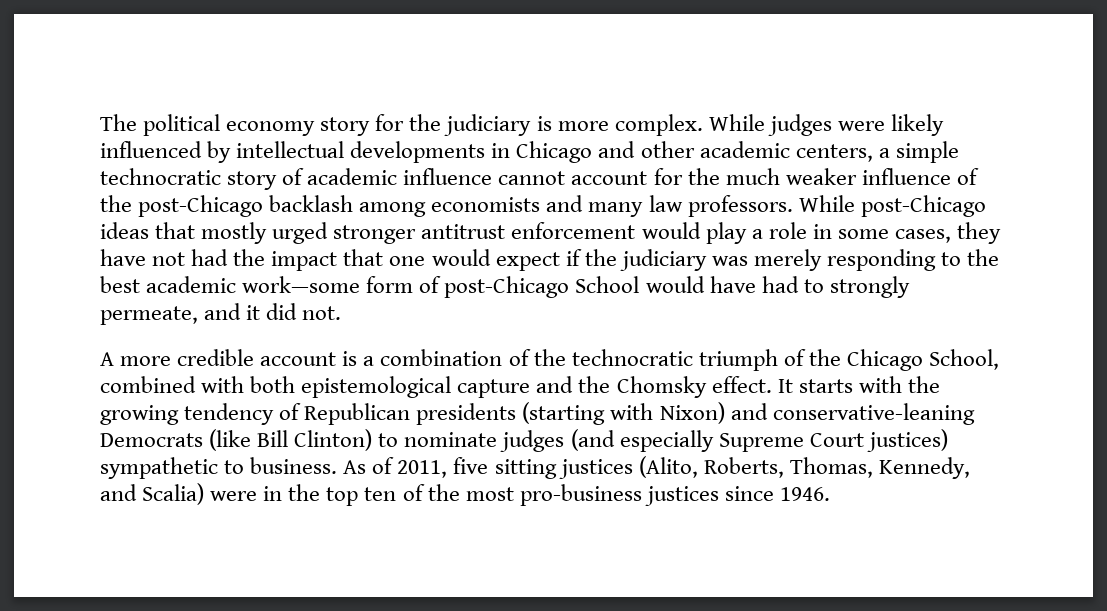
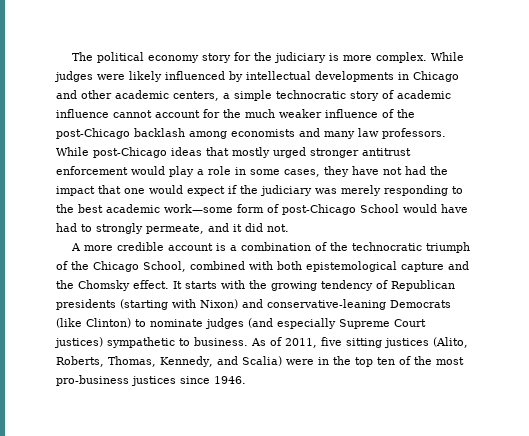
[257,430,289,447] Bill -> (82, 323) none

